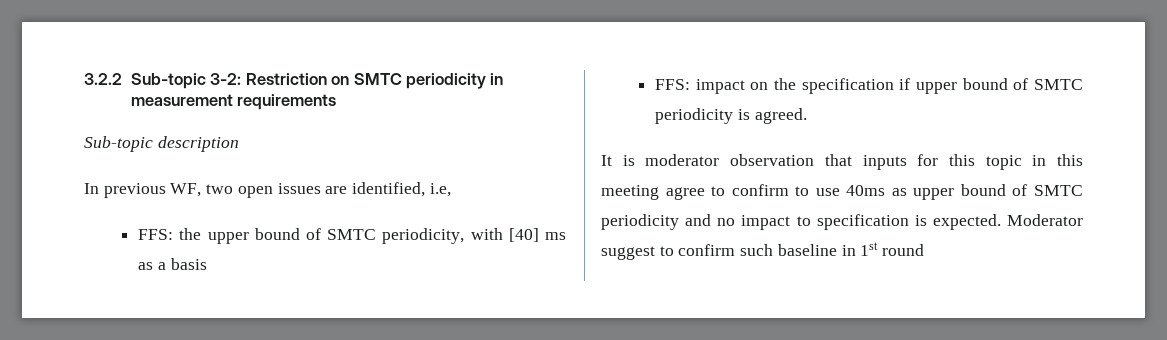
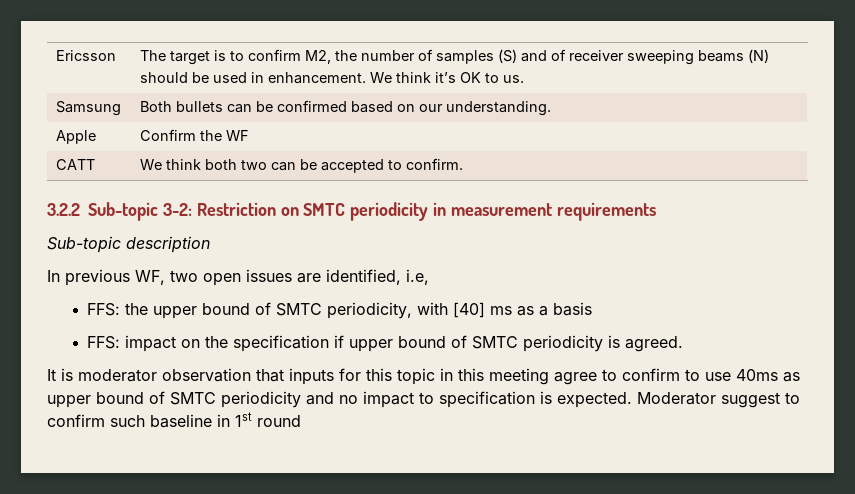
(84, 79) none -> [56,50,117,61] [140,49,770,65] [140,72,525,84] [56,101,122,116] [140,100,552,116] [56,130,97,144] [140,129,250,141] [56,159,96,170] [140,158,464,173] Ericsson | The target is to confirm M2, the number of samples (S) and of receiver sweeping beams (N) should be used in enhancement. We think it’s OK to us. // Samsung | Both bullets can be confirmed based on our understanding. // Apple | Confirm the WF // CATT | We think both two can be accepted to confirm. //

